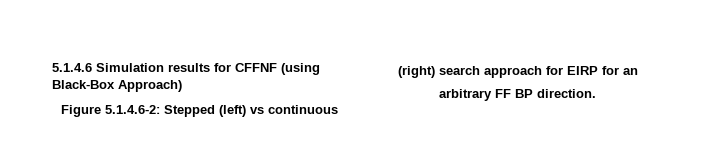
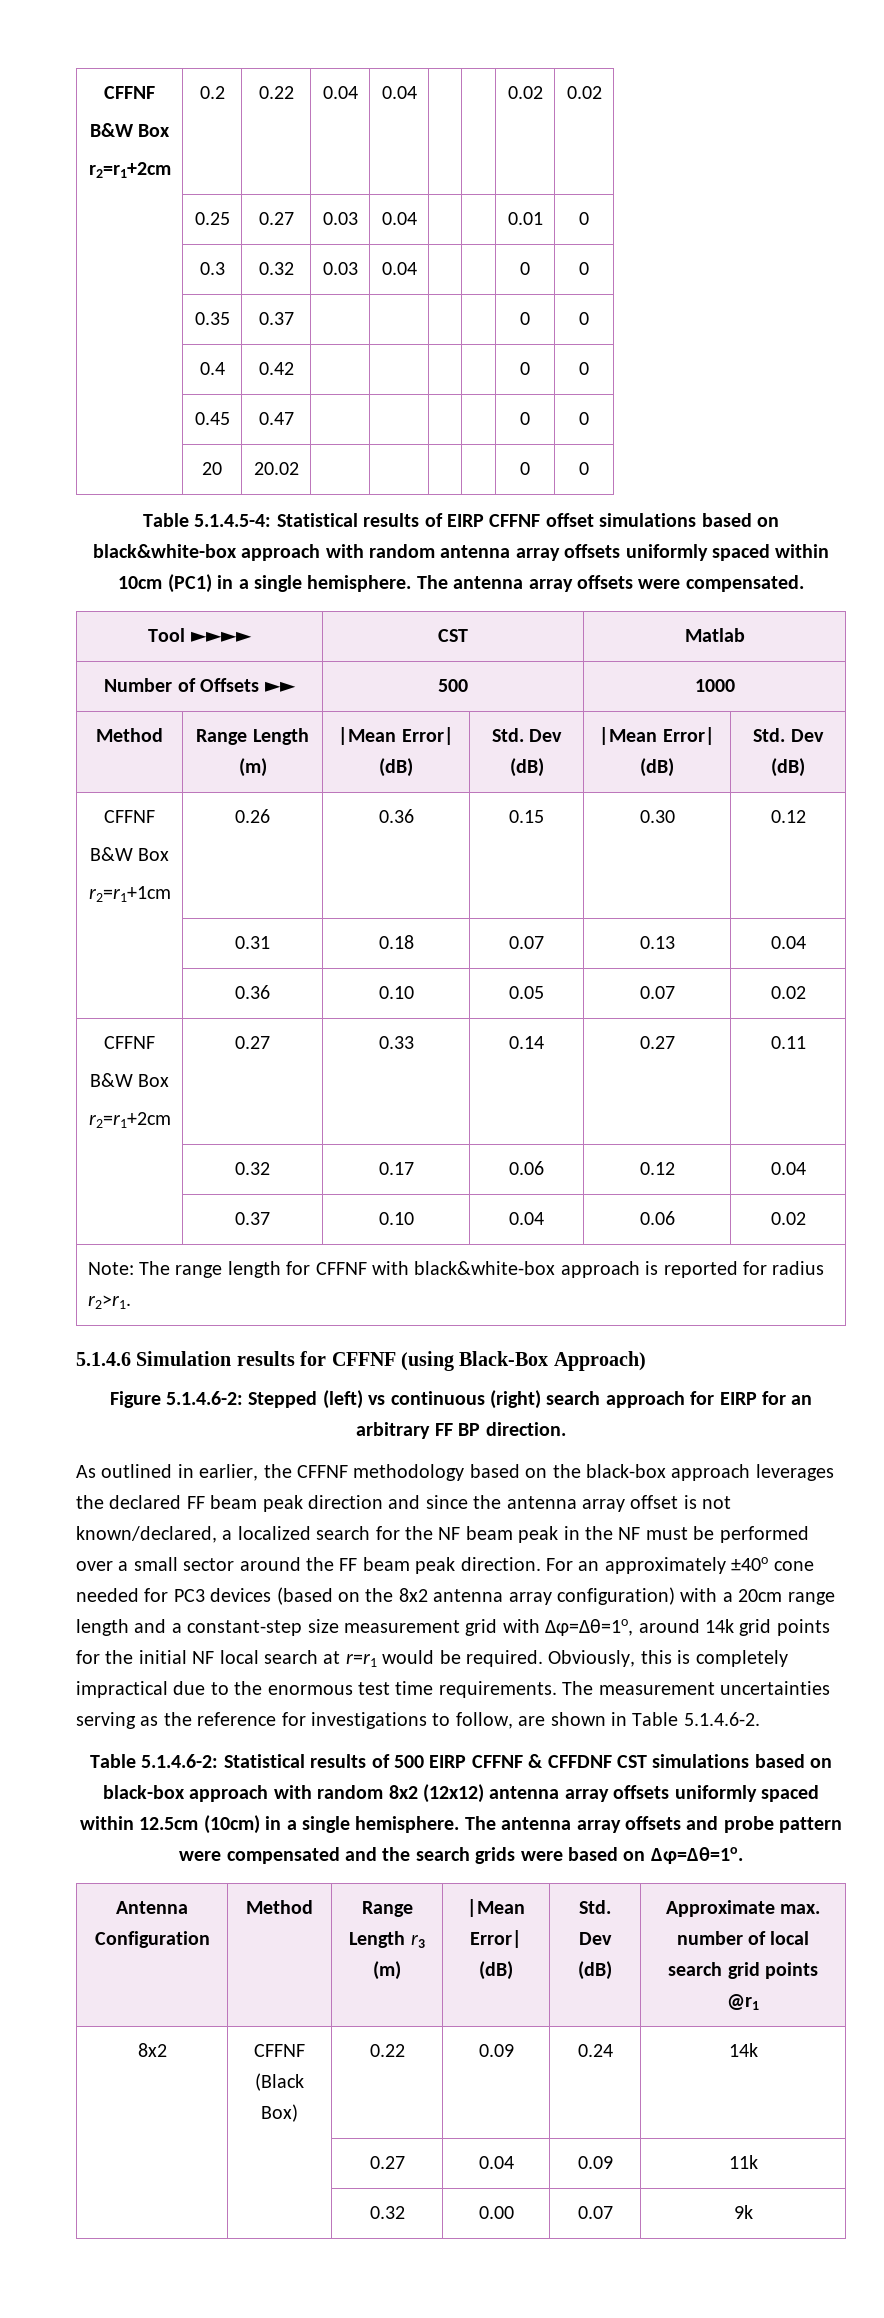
(52, 67) none -> [104,86,155,99] [89,123,171,137] [88,162,171,178] [199,86,225,99] [258,86,294,99] [322,86,358,99] [381,86,417,99] [507,86,543,99] [566,86,602,99] [194,212,230,225] [258,212,294,225] [322,212,358,225] [381,212,417,225] [507,212,543,225] [579,212,589,225] [199,262,225,275] [258,262,294,275] [322,262,358,275] [381,262,417,275] [520,262,530,275] [579,262,589,275] [194,312,230,325] [258,312,294,325] [520,312,530,325] [579,312,589,325] [199,362,225,375] [258,362,294,375] [520,362,530,375] [579,362,589,375] [194,412,230,425] [258,412,294,425] [520,412,530,425] [579,412,589,425] [202,462,222,475] [253,462,299,475] [520,462,530,475] [579,462,589,475] [143,513,779,527] [92,544,830,561] [118,574,804,593] [148,628,252,642] [438,629,469,642] [684,628,745,642] [104,678,296,692] [438,679,469,692] [694,679,735,692] [96,728,163,742] [196,728,309,745] [238,758,267,777] [338,727,454,745] [379,758,414,777] [491,728,563,742] [509,758,544,777] [599,727,715,745] [640,758,674,777] [753,728,824,742] [771,758,805,777] [104,810,155,823] [89,847,170,861] [88,886,171,902] [235,809,270,823] [378,809,414,823] [509,810,544,823] [639,810,675,823] [770,810,806,823] [235,936,270,949] [378,935,414,949] [509,936,544,949] [639,936,675,949] [770,936,806,949] [235,985,270,999] [378,986,414,999] [509,986,544,999] [639,986,675,999] [770,986,806,999] [104,1036,155,1049] [89,1073,170,1087] [88,1112,171,1128] [235,1036,270,1049] [378,1036,414,1049] [509,1036,544,1049] [639,1036,675,1049] [770,1036,806,1049] [235,1162,270,1175] [378,1162,414,1175] [509,1161,544,1175] [639,1162,675,1175] [770,1162,806,1175] [235,1212,270,1225] [378,1212,414,1225] [509,1212,544,1225] [639,1211,675,1225] [770,1212,806,1225] [87,1261,825,1278] [87,1295,131,1309] CFFNF // B&W Box // r2=r1+2cm | 0.2 | 0.22 | 0.04 | 0.04 | | | 0.02 | 0.02 // | 0.25 | 0.27 | 0.03 | 0.04 | | | 0.01 | 0 // | 0.3 | 0.32 | 0.03 | 0.04 | | | 0 | 0 // | 0.35 | 0.37 | | | | | 0 | 0 // | 0.4 | 0.42 | | | | | 0 | 0 // | 0.45 | 0.47 | | | | | 0 | 0 // | 20 | 20.02 | | | | | 0 | 0 // Table 5.1.4.5-4: Statistical results of EIRP CFFNF offset simulations based on black&white-box approach with random antenna array offsets uniformly spaced within 10cm (PC1) in a single hemisphere. The antenna array offsets were compensated. // Tool ►►►► | CST | Matlab // Number of Offsets ►► | 500 | 1000 // Method | Range Length (m) | |Mean Error| (dB) | Std. Dev (dB) | |Mean Error| (dB) | Std. Dev (dB) // CFFNF // B&W Box // r2=r1+1cm | 0.26 | 0.36 | 0.15 | 0.30 | 0.12 // | 0.31 | 0.18 | 0.07 | 0.13 | 0.04 // | 0.36 | 0.10 | 0.05 | 0.07 | 0.02 // CFFNF // B&W Box // r2=r1+2cm | 0.27 | 0.33 | 0.14 | 0.27 | 0.11 // | 0.32 | 0.17 | 0.06 | 0.12 | 0.04 // | 0.37 | 0.10 | 0.04 | 0.06 | 0.02 // Note: The range length for CFFNF with black&white-box approach is reported for radius r2>r1. //
(596, 93) none -> [76,1464,834,1481] [76,1495,732,1512] [76,1526,809,1543] [76,1557,814,1574] [76,1587,835,1605] [76,1619,830,1636] [76,1650,788,1667] [76,1681,830,1698] [76,1712,760,1729] [89,1754,833,1768] [103,1784,819,1803] [79,1815,843,1834] [179,1847,743,1864] [116,1901,188,1914] [94,1931,210,1948] [246,1900,313,1914] [361,1901,413,1917] [349,1931,425,1948] [373,1961,402,1980] [467,1899,525,1917] [470,1930,522,1948] [479,1961,513,1980] [579,1900,611,1914] [579,1932,612,1945] [578,1961,612,1980] [665,1900,821,1917] [676,1931,810,1945] [668,1962,818,1979] [727,1994,759,2010] [137,2043,167,2057] [254,2044,305,2057] [255,2073,304,2091] [261,2104,298,2122] [369,2044,405,2057] [478,2044,514,2057] [577,2044,613,2057] [728,2043,758,2057] [369,2156,405,2169] [478,2156,514,2169] [577,2156,613,2169] [728,2155,758,2169] [369,2206,405,2219] [478,2206,514,2219] [577,2206,613,2219] [733,2205,753,2219] // As outlined in earlier, the CFFNF methodology based on the black-box approach leverages the declared FF beam peak direction and since the antenna array offset is not known/declared, a localized search for the NF beam peak in the NF must be performed over a small sector around the FF beam peak direction. For an approximately ±40o cone needed for PC3 devices (based on the 8x2 antenna array configuration) with a 20cm range length and a constant-step size measurement grid with Δφ=Δθ=1o, around 14k grid points for the initial NF local search at r=r1 would be required. Obviously, this is completely impractical due to the enormous test time requirements. The measurement uncertainties serving as the reference for investigations to follow, are shown in Table 5.1.4.6-2. // Table 5.1.4.6-2: Statistical results of 500 EIRP CFFNF & CFFDNF CST simulations based on black-box approach with random 8x2 (12x12) antenna array offsets uniformly spaced within 12.5cm (10cm) in a single hemisphere. The antenna array offsets and probe pattern were compensated and the search grids were based on Δφ=Δθ=1o. // Antenna Configuration | Method | Range Length r3 (m) | |Mean Error| (dB) | Std. Dev (dB) | Approximate max. number of local search grid points @r1 // 8x2 | CFFNF (Black Box) | 0.22 | 0.09 | 0.24 | 14k // | | 0.27 | 0.04 | 0.09 | 11k // | | 0.32 | 0.00 | 0.07 | 9k

